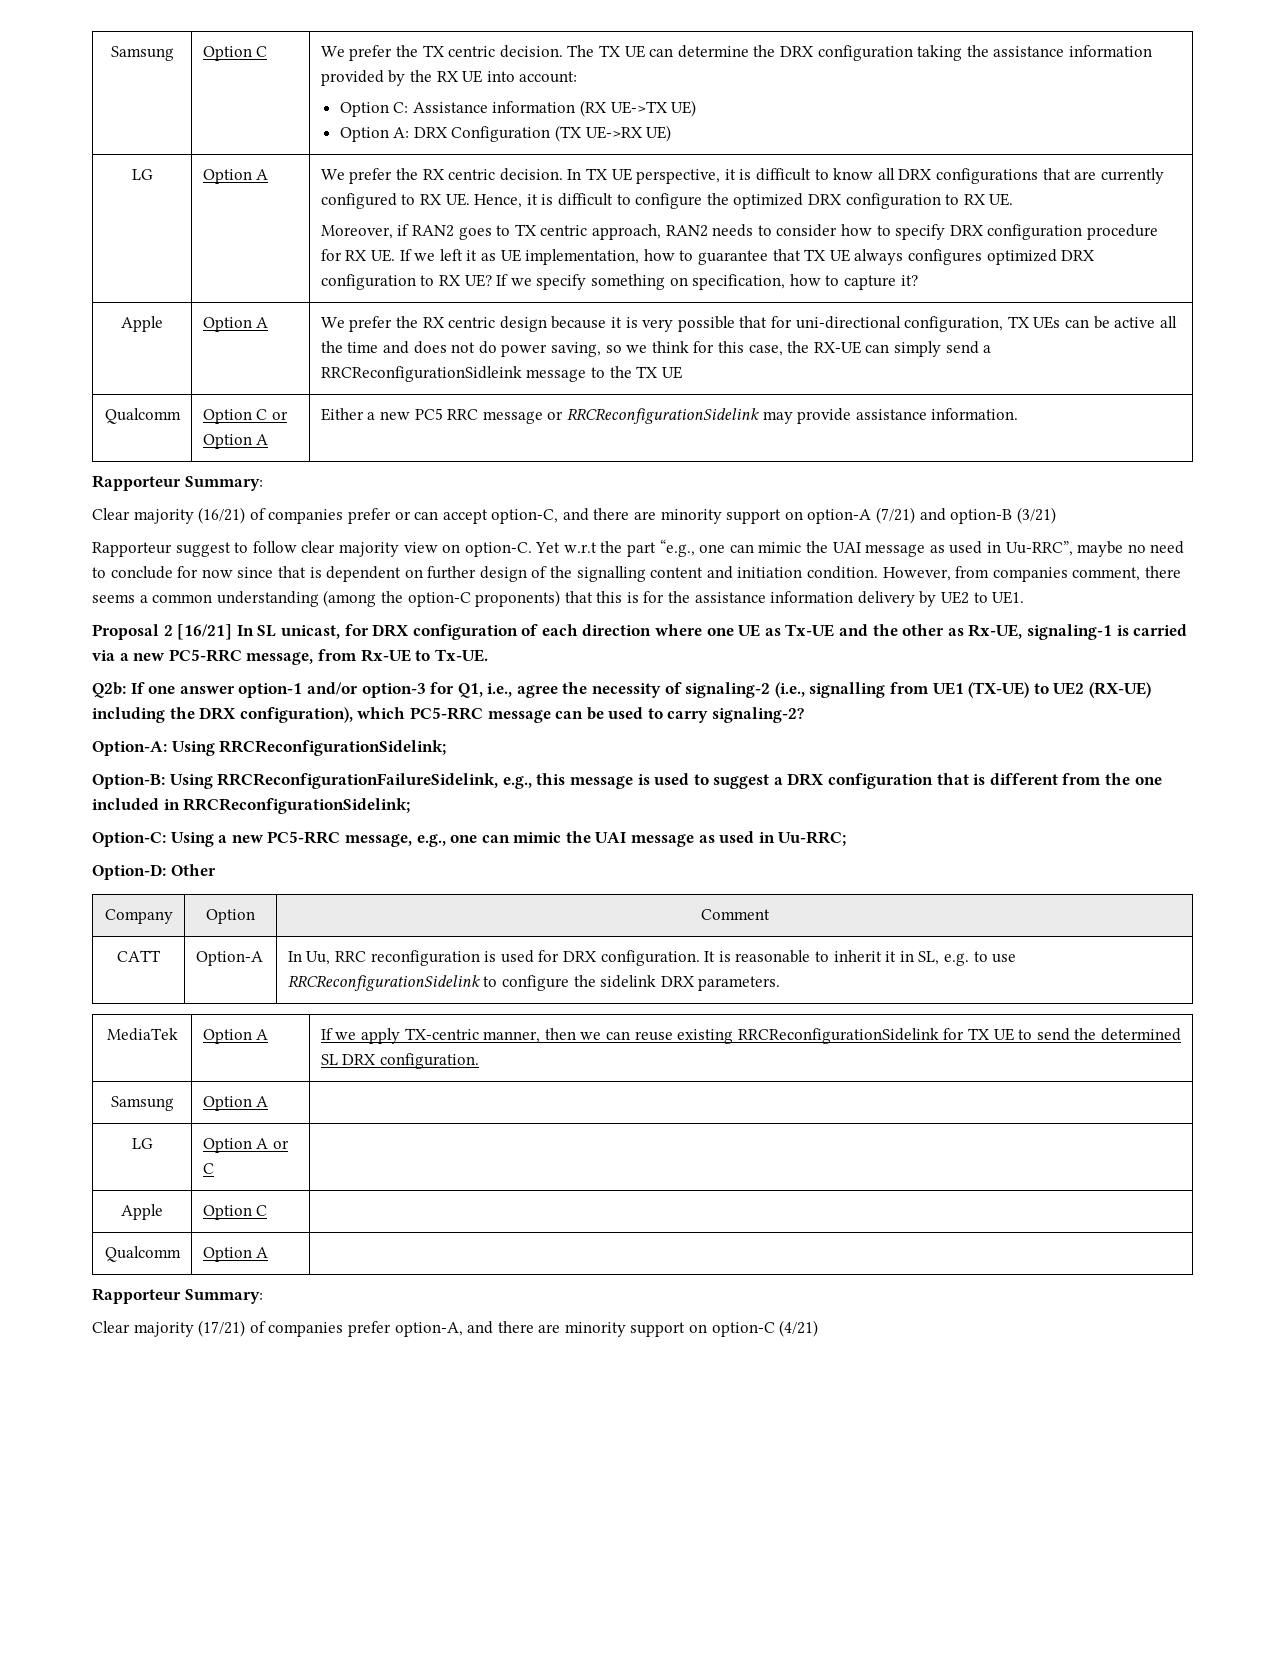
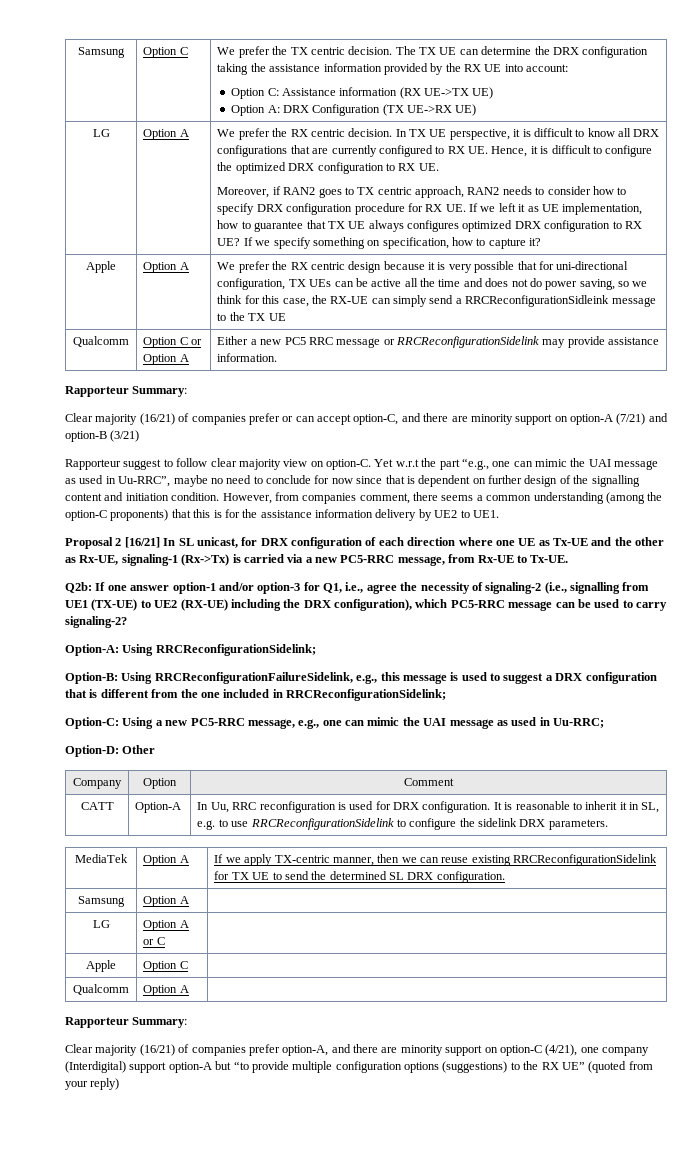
(1112, 632) none -> [181,554,230,566] (Rx->Tx)
[198,1320,246,1337] (17/21) -> [139,1044,175,1056] (16/21)
[779,1320,819,1337] (4/21) -> [545,1044,649,1056] [65,1061,653,1073] [65,1078,120,1090] (4/21), one company (Interdigital) support option-A but “to provide multiple configuration options (suggestions) to the RX UE” (quoted from your reply)

